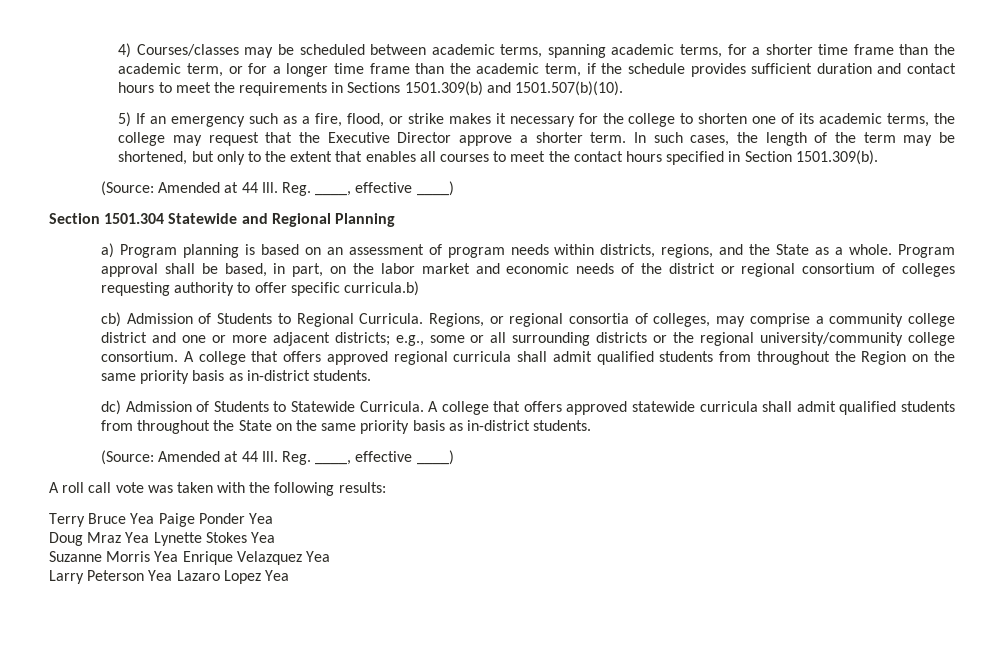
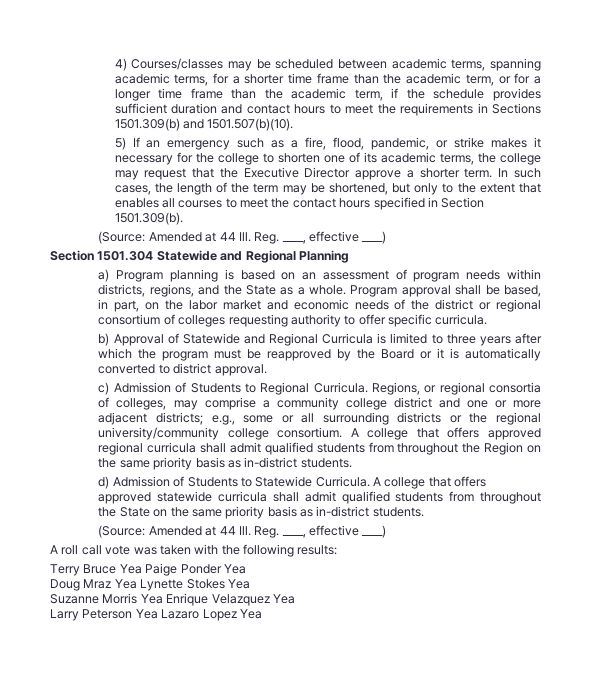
(384, 120) none -> [371,137,430,150] pandemic,
[343,281,419,296] [101,312,122,327] curricula.b) // cb) -> [435,314,488,325] [98,333,542,346] [98,348,542,361] [98,363,267,376] [98,382,110,395] curricula. // b) Approval of Statewide and Regional Curricula is limited to three years after which the program must be reapproved by the Board or it is automatically converted to district approval. // c)
[101,400,122,415] dc) -> [98,476,110,489] d)

